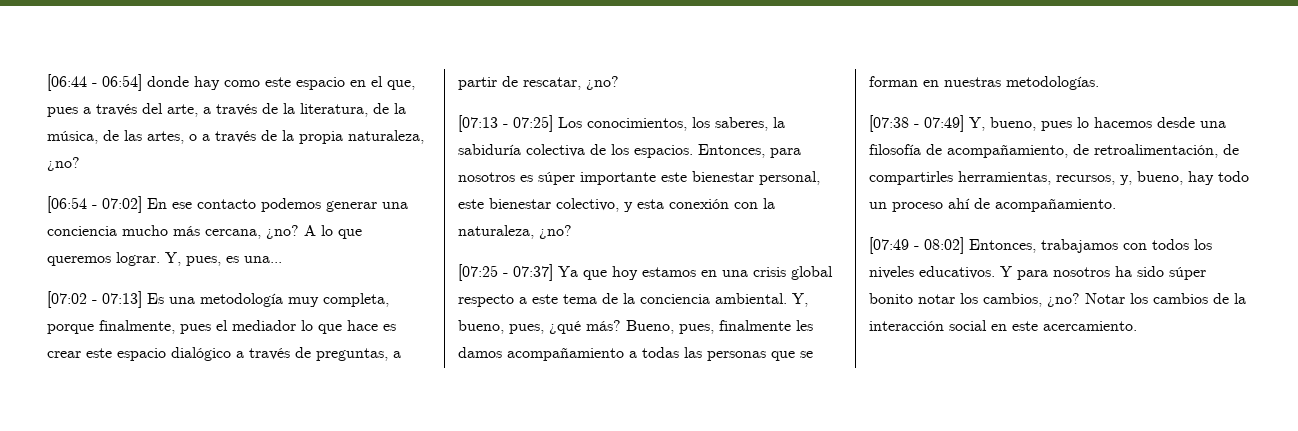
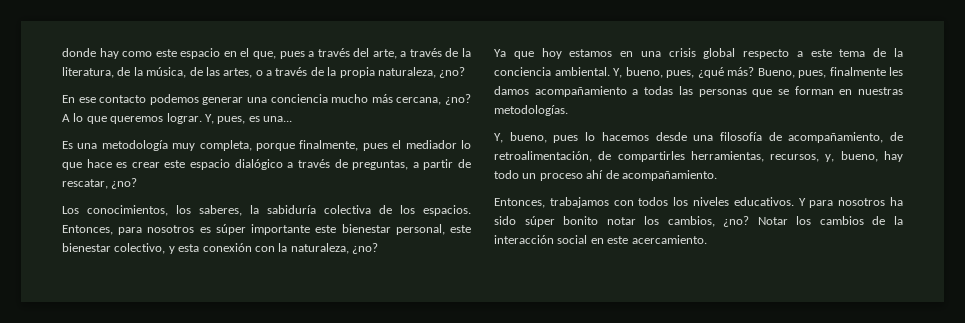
[47,74,142,91] [06:44 - 06:54] -> (62, 52) none
[47,196,142,213] [06:54 - 07:02] -> (466, 72) none
[47,291,142,308] [07:02 - 07:13] -> (292, 119) none
[458,115,553,132] [07:13 - 07:25] -> (138, 183) none
[458,264,553,281] [07:25 - 07:37] -> (378, 248) none
[869,115,964,132] [07:38 - 07:49] -> (568, 110) none
[869,237,964,254] [07:49 - 08:02] -> (717, 175) none

